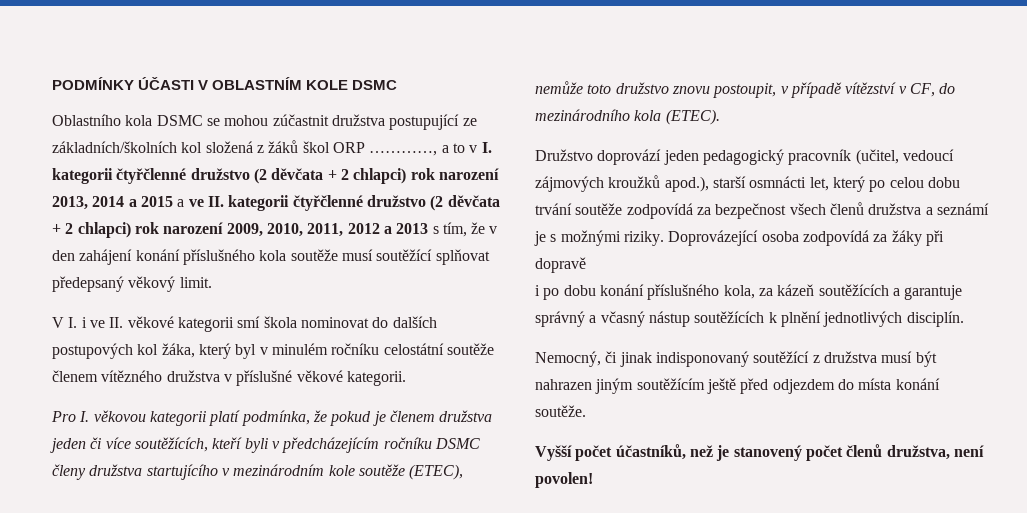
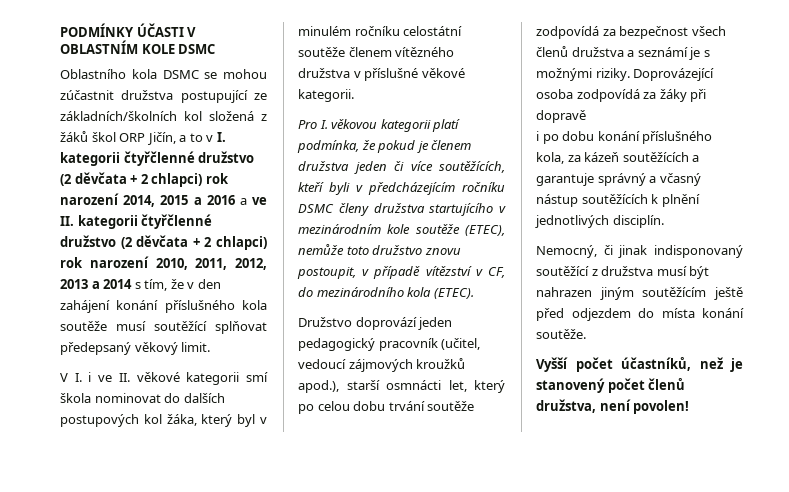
[369,151,438,156] …………, -> [146,132,176,145] Jičín,
[52,196,173,210] 2013, 2014 a 2015 -> [123,195,235,207] 2014, 2015 a 2016
[226,223,263,237] 2009, -> (149, 262) none
[347,223,429,234] 2012 a 2013 -> [235,258,267,270] [60,279,133,289] 2012, 2013 a 2014

